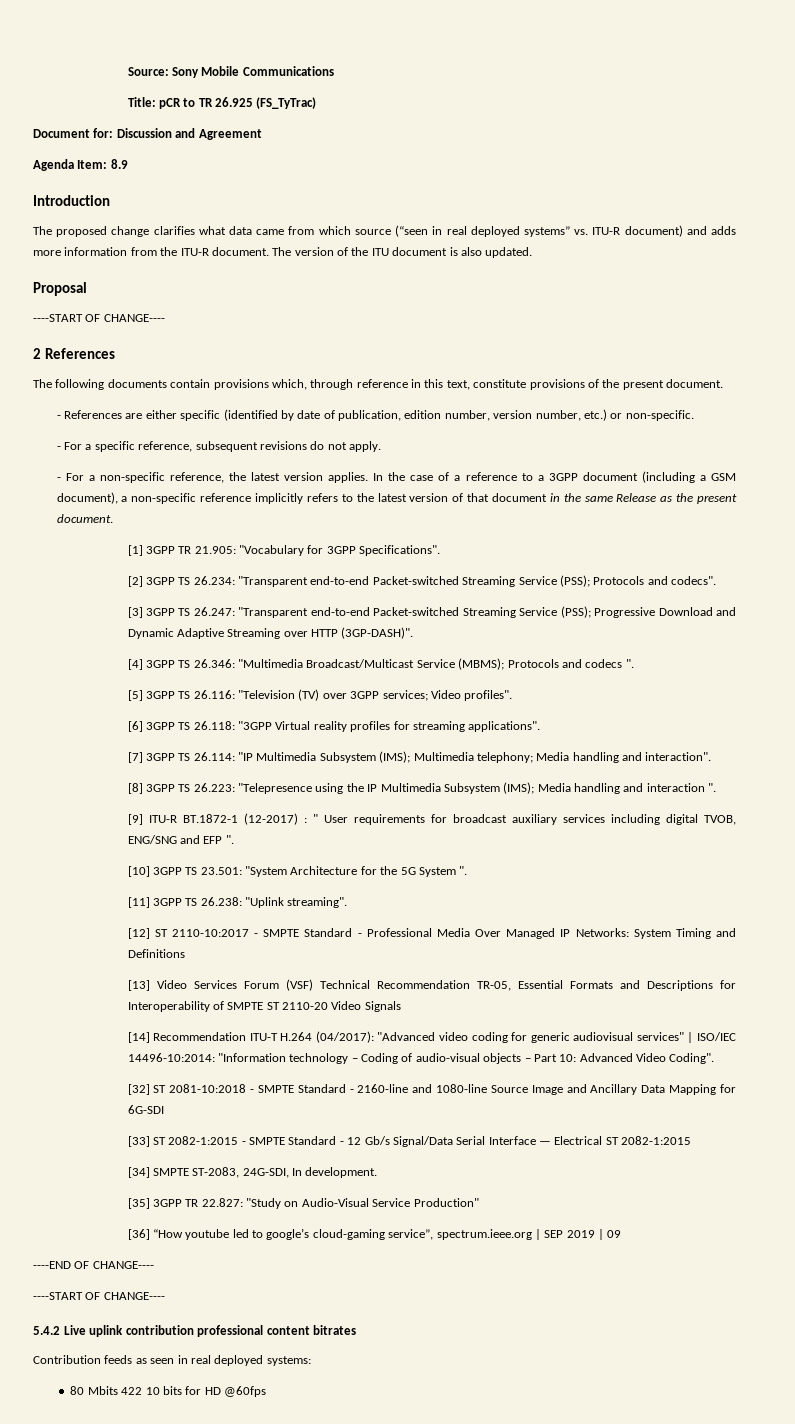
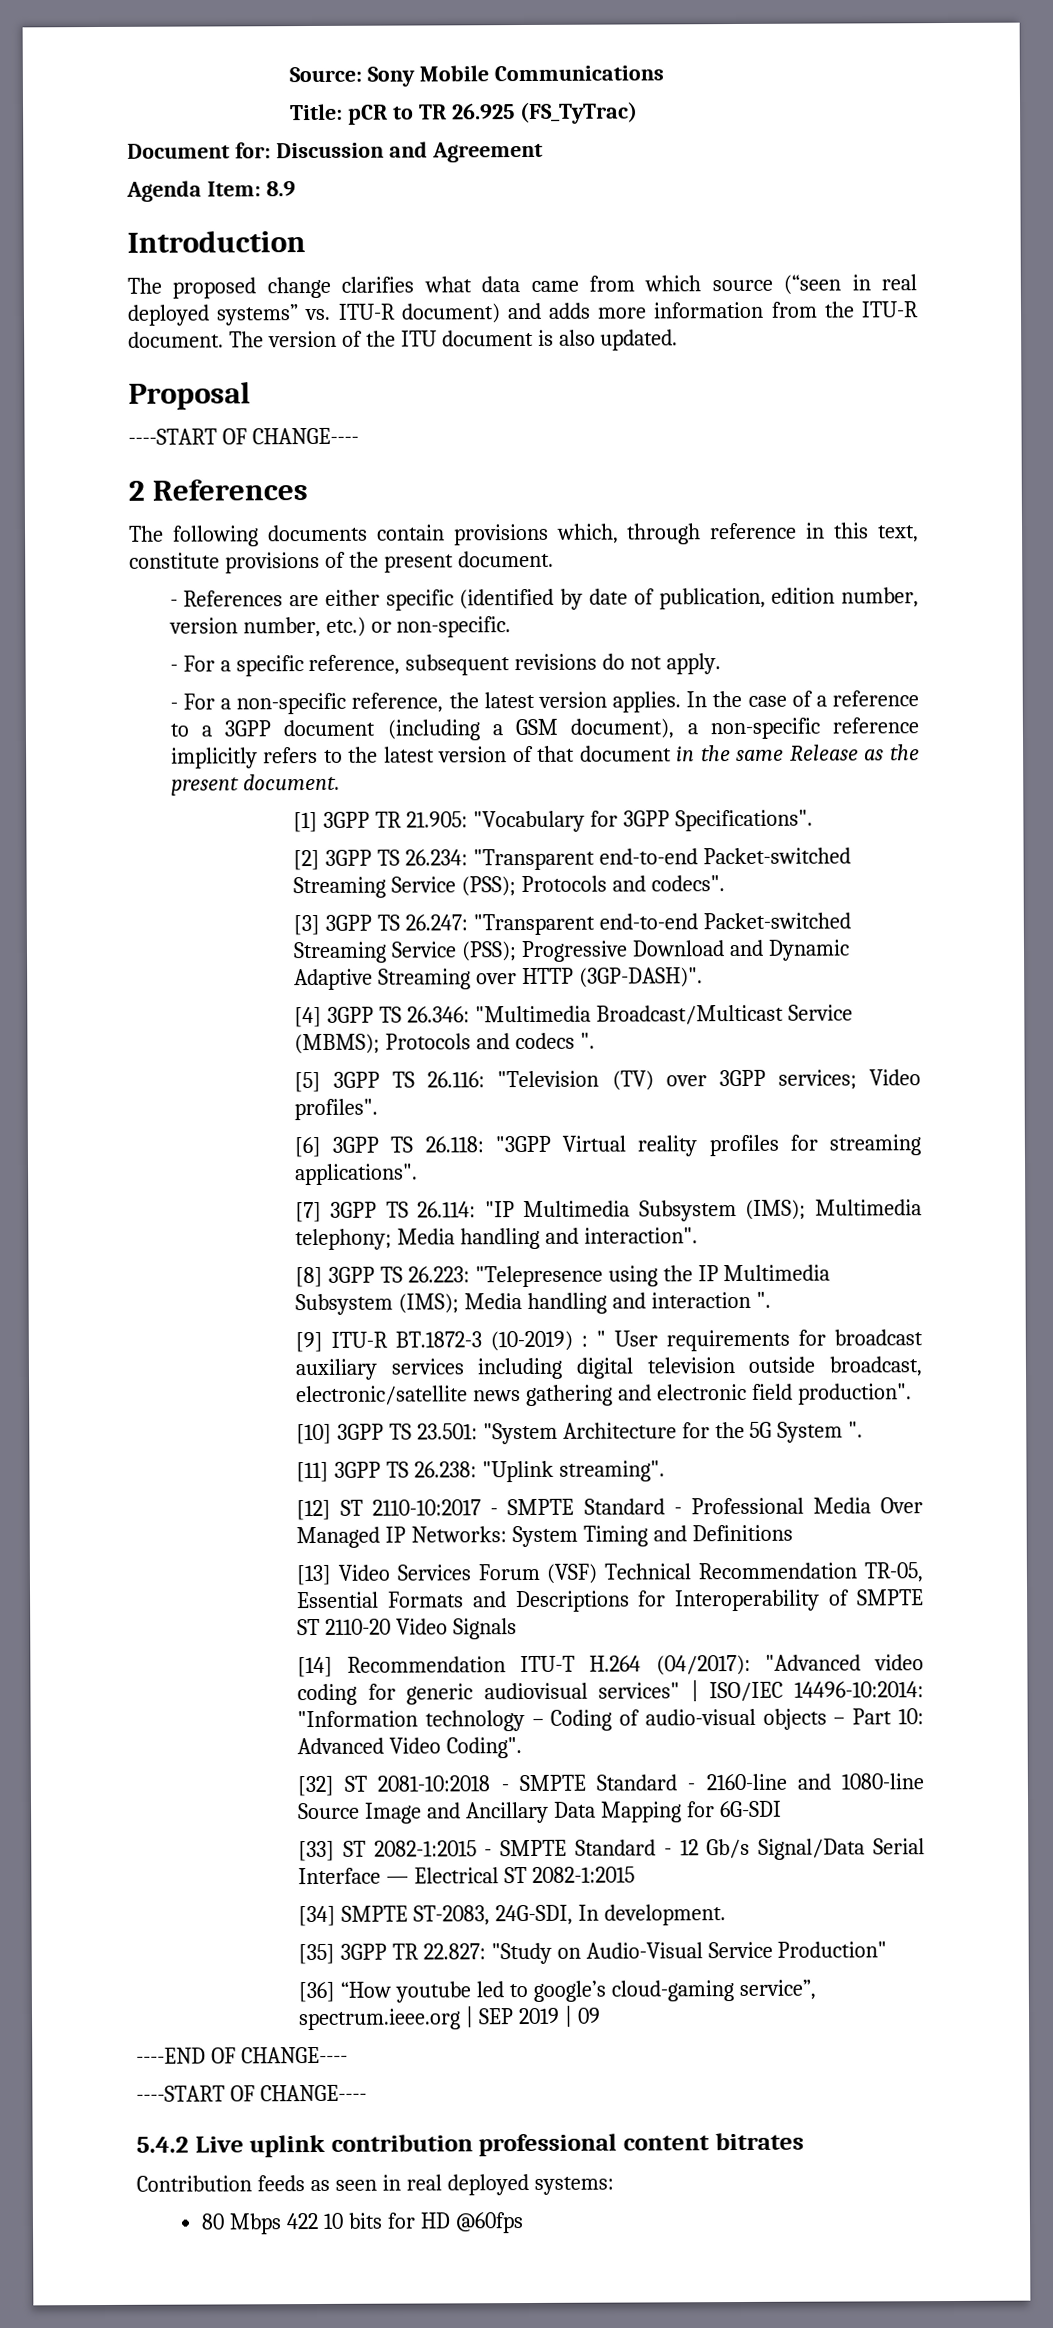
[182,813,298,825] BT.1872-1 (12-2017) -> [394,1330,573,1352] BT.1872-3 (10-2019)
[703,815,736,825] [127,835,234,844] TVOB, ENG/SNG and EFP ". -> [646,1356,923,1377] [295,1383,912,1407] television outside broadcast, electronic/satellite news gathering and electronic field production".
[87,1386,118,1395] Mbits -> [228,2213,282,2235] Mbps

